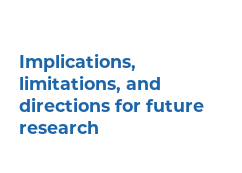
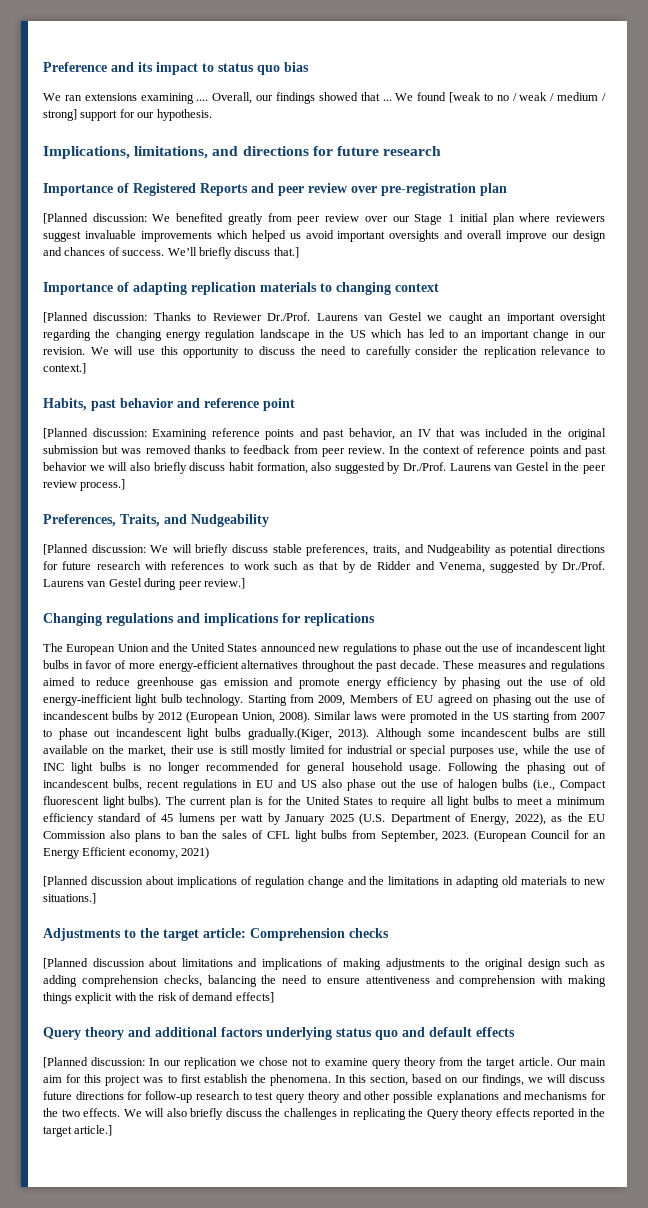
(19, 62) none -> [43,62,309,75] [43,92,607,104] [43,109,212,121] Preference and its impact to status quo bias // We ran extensions examining .... Overall, our findings showed that ... We found [weak to no / weak / medium / strong] support for our hypothesis. //
(99, 127) none -> [43,183,507,196] [43,213,606,225] [43,230,606,242] [43,247,299,259] [43,282,439,295] [43,312,606,324] [43,329,607,341] [43,346,605,358] [43,363,86,374] [43,398,295,411] [43,428,607,440] [43,445,607,457] [43,462,606,474] [43,479,126,491] [43,514,269,527] [43,544,606,556] [43,561,606,573] [43,578,245,590] [43,613,375,626] [43,643,607,655] [43,660,605,672] [43,677,606,689] [43,694,606,706] [43,711,605,723] [43,728,607,740] [43,745,607,757] [43,762,606,774] [43,779,606,791] [43,796,605,808] [43,813,605,825] [43,830,606,842] [43,847,210,859] [43,876,605,888] [43,893,96,904] [43,928,389,941] [43,958,605,970] [43,975,606,987] [43,992,274,1004] [43,1027,515,1040] [43,1057,606,1069] [43,1074,605,1086] [43,1091,606,1103] [43,1108,605,1120] [43,1125,113,1137] // Importance of Registered Reports and peer review over pre-registration plan // [Planned discussion: We benefited greatly from peer review over our Stage 1 initial plan where reviewers suggest invaluable improvements which helped us avoid important oversights and overall improve our design and chances of success. We’ll briefly discuss that.] // Importance of adapting replication materials to changing context // [Planned discussion: Thanks to Reviewer Dr./Prof. Laurens van Gestel we caught an important oversight regarding the changing energy regulation landscape in the US which has led to an important change in our revision. We will use this opportunity to discuss the need to carefully consider the replication relevance to context.] // Habits, past behavior and reference point // [Planned discussion: Examining reference points and past behavior, an IV that was included in the original submission but was removed thanks to feedback from peer review. In the context of reference points and past behavior we will also briefly discuss habit formation, also suggested by Dr./Prof. Laurens van Gestel in the peer review process.] // Preferences, Traits, and Nudgeability // [Planned discussion: We will briefly discuss stable preferences, traits, and Nudgeability as potential directions for future research with references to work such as that by de Ridder and Venema, suggested by Dr./Prof. Laurens van Gestel during peer review.] // Changing regulations and implications for replications // The European Union and the United States announced new regulations to phase out the use of incandescent light bulbs in favor of more energy-efficient alternatives throughout the past decade. These measures and regulations aimed to reduce greenhouse gas emission and promote energy efficiency by phasing out the use of old energy-inefficient light bulb technology. Starting from 2009, Members of EU agreed on phasing out the use of incandescent bulbs by 2012 (European Union, 2008). Similar laws were promoted in the US starting from 2007 to phase out incandescent light bulbs gradually.(Kiger, 2013). Although some incandescent bulbs are still available on the market, their use is still mostly limited for industrial or special purposes use, while the use of INC light bulbs is no longer recommended for general household usage. Following the phasing out of incandescent bulbs, recent regulations in EU and US also phase out the use of halogen bulbs (i.e., Compact fluorescent light bulbs). The current plan is for the United States to require all light bulbs to meet a minimum efficiency standard of 45 lumens per watt by January 2025 (U.S. Department of Energy, 2022), as the EU Commission also plans to ban the sales of CFL light bulbs from September, 2023. (European Council for an Energy Efficient economy, 2021) // [Planned discussion about implications of regulation change and the limitations in adapting old materials to new situations.] // Adjustments to the target article: Comprehension checks // [Planned discussion about limitations and implications of making adjustments to the original design such as adding comprehension checks, balancing the need to ensure attentiveness and comprehension with making things explicit with the risk of demand effects] // Query theory and additional factors underlying status quo and default effects // [Planned discussion: In our replication we chose not to examine query theory from the target article. Our main aim for this project was to first establish the phenomena. In this section, based on our findings, we will discuss future directions for follow-up research to test query theory and other possible explanations and mechanisms for the two effects. We will also briefly discuss the challenges in replicating the Query theory effects reported in the target article.]

